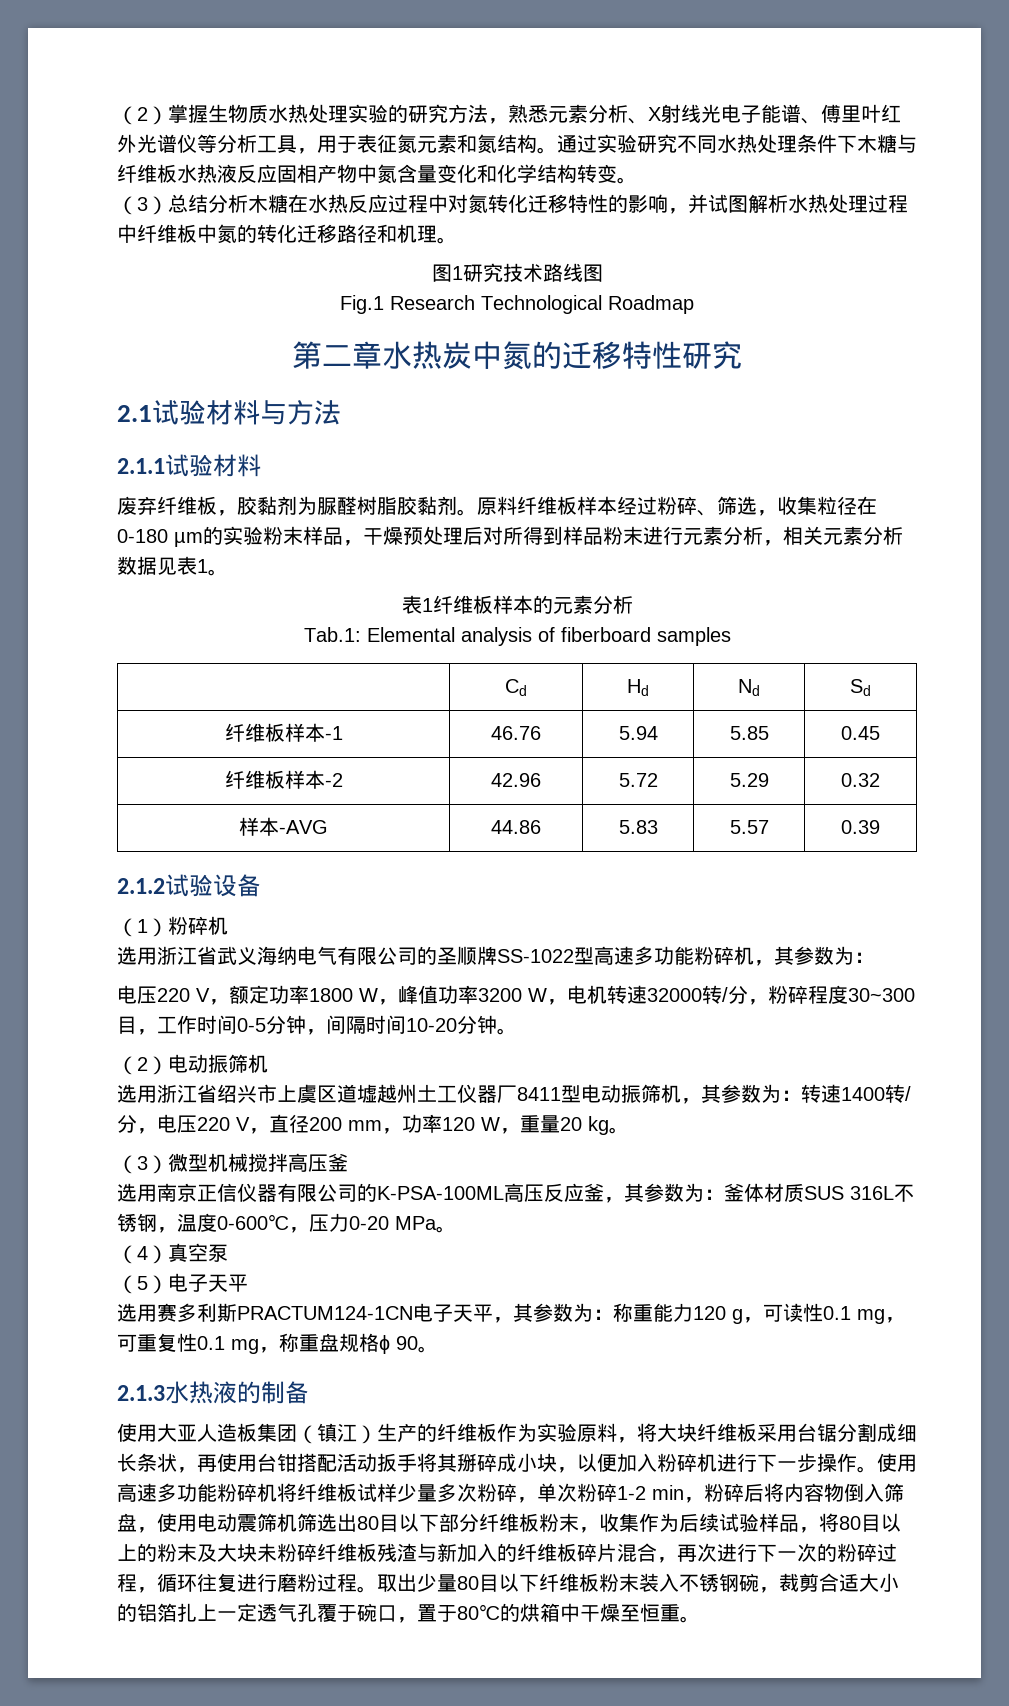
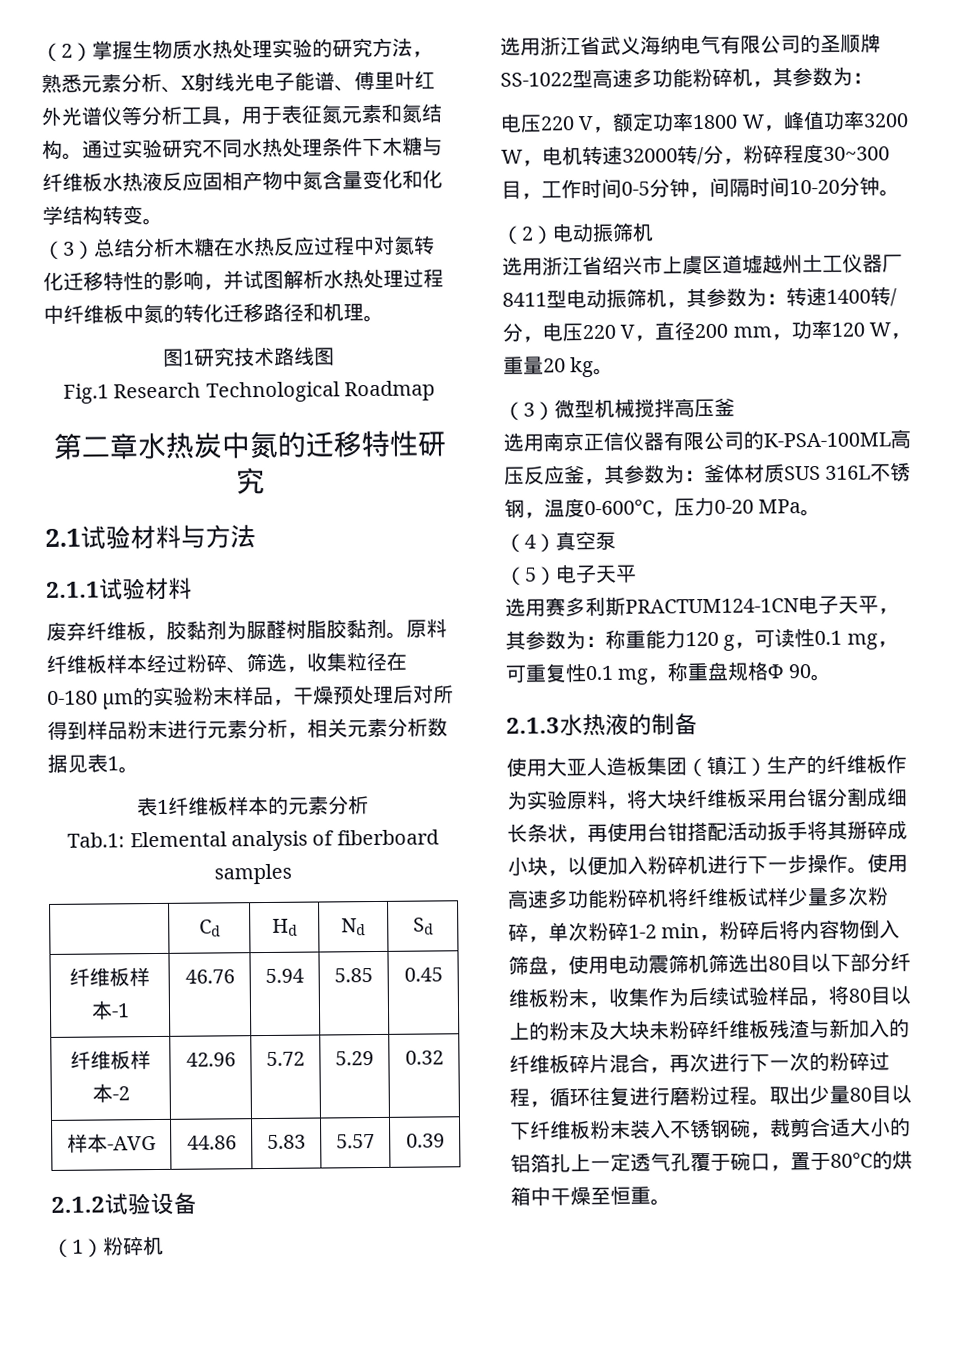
[379,1335,390,1354] ɸ -> [767,664,785,679] Φ

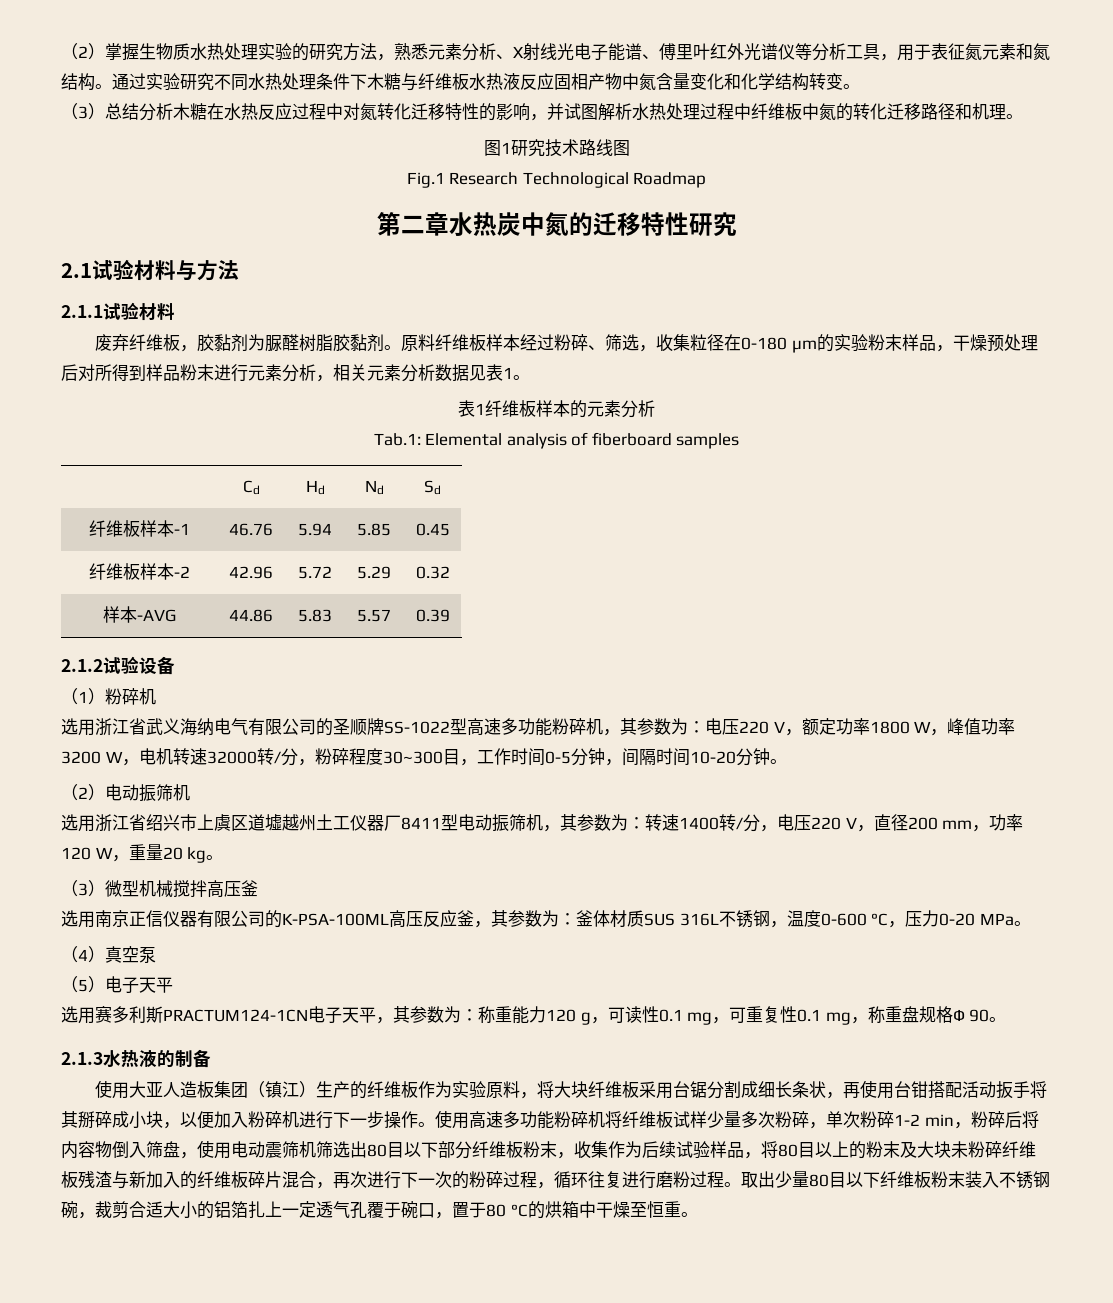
(873, 78) // -> (705, 727) none
[584,499,655,516] 0-600℃ -> [820,913,889,926] 0-600 °C
[830,1152,873,1168] 80℃ -> [486,1204,528,1217] 80 °C

